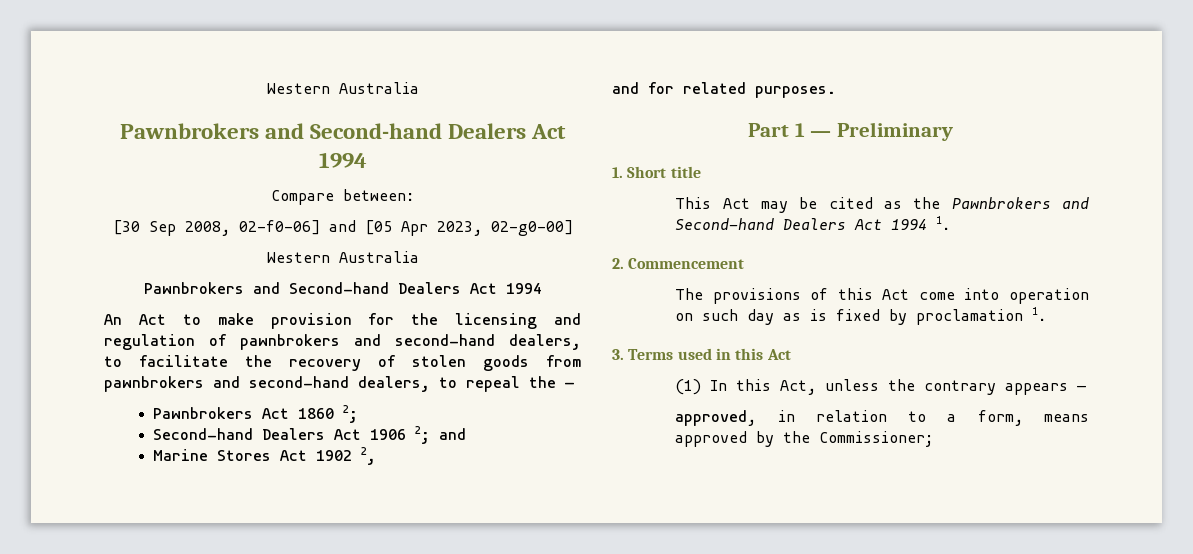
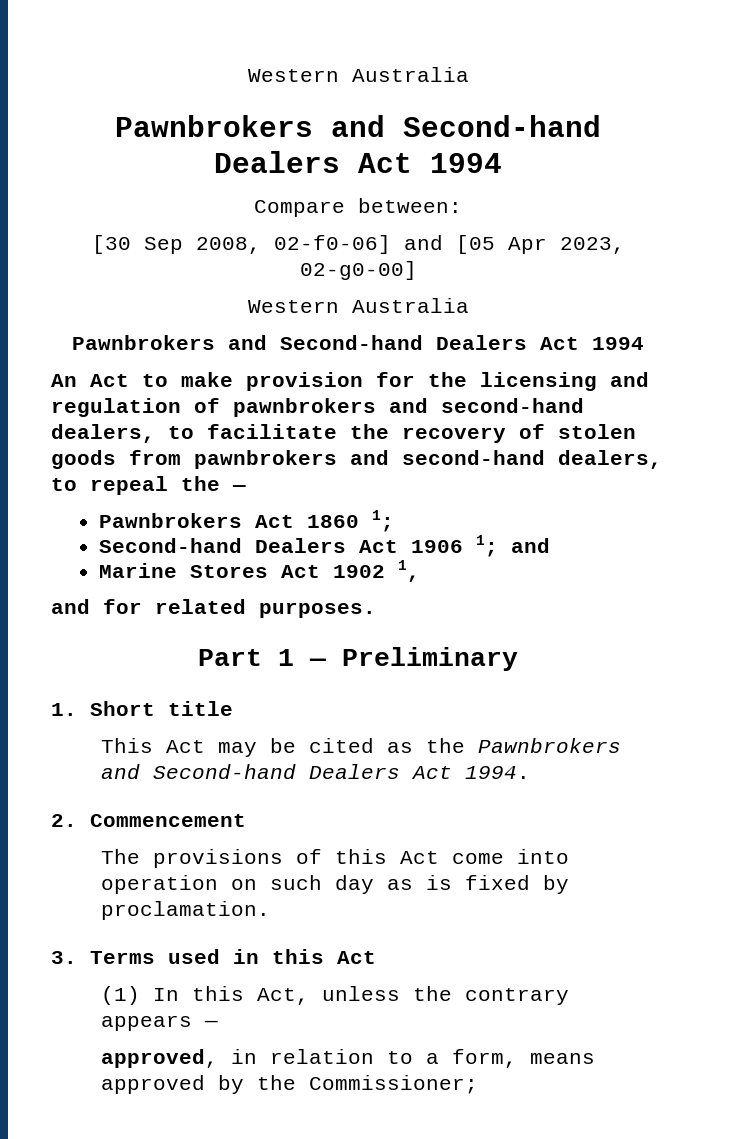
[343,405,359,423] 2; -> [372,510,395,532] 1;
[415,426,431,444] 2; -> [476,535,499,557] 1;
[361,447,377,465] 2, -> [398,560,421,582] 1,
[891,216,951,230] 1994 1. -> [465,766,531,779] 1994.
[916,307,1047,325] proclamation 1. -> [101,901,271,920] proclamation.

